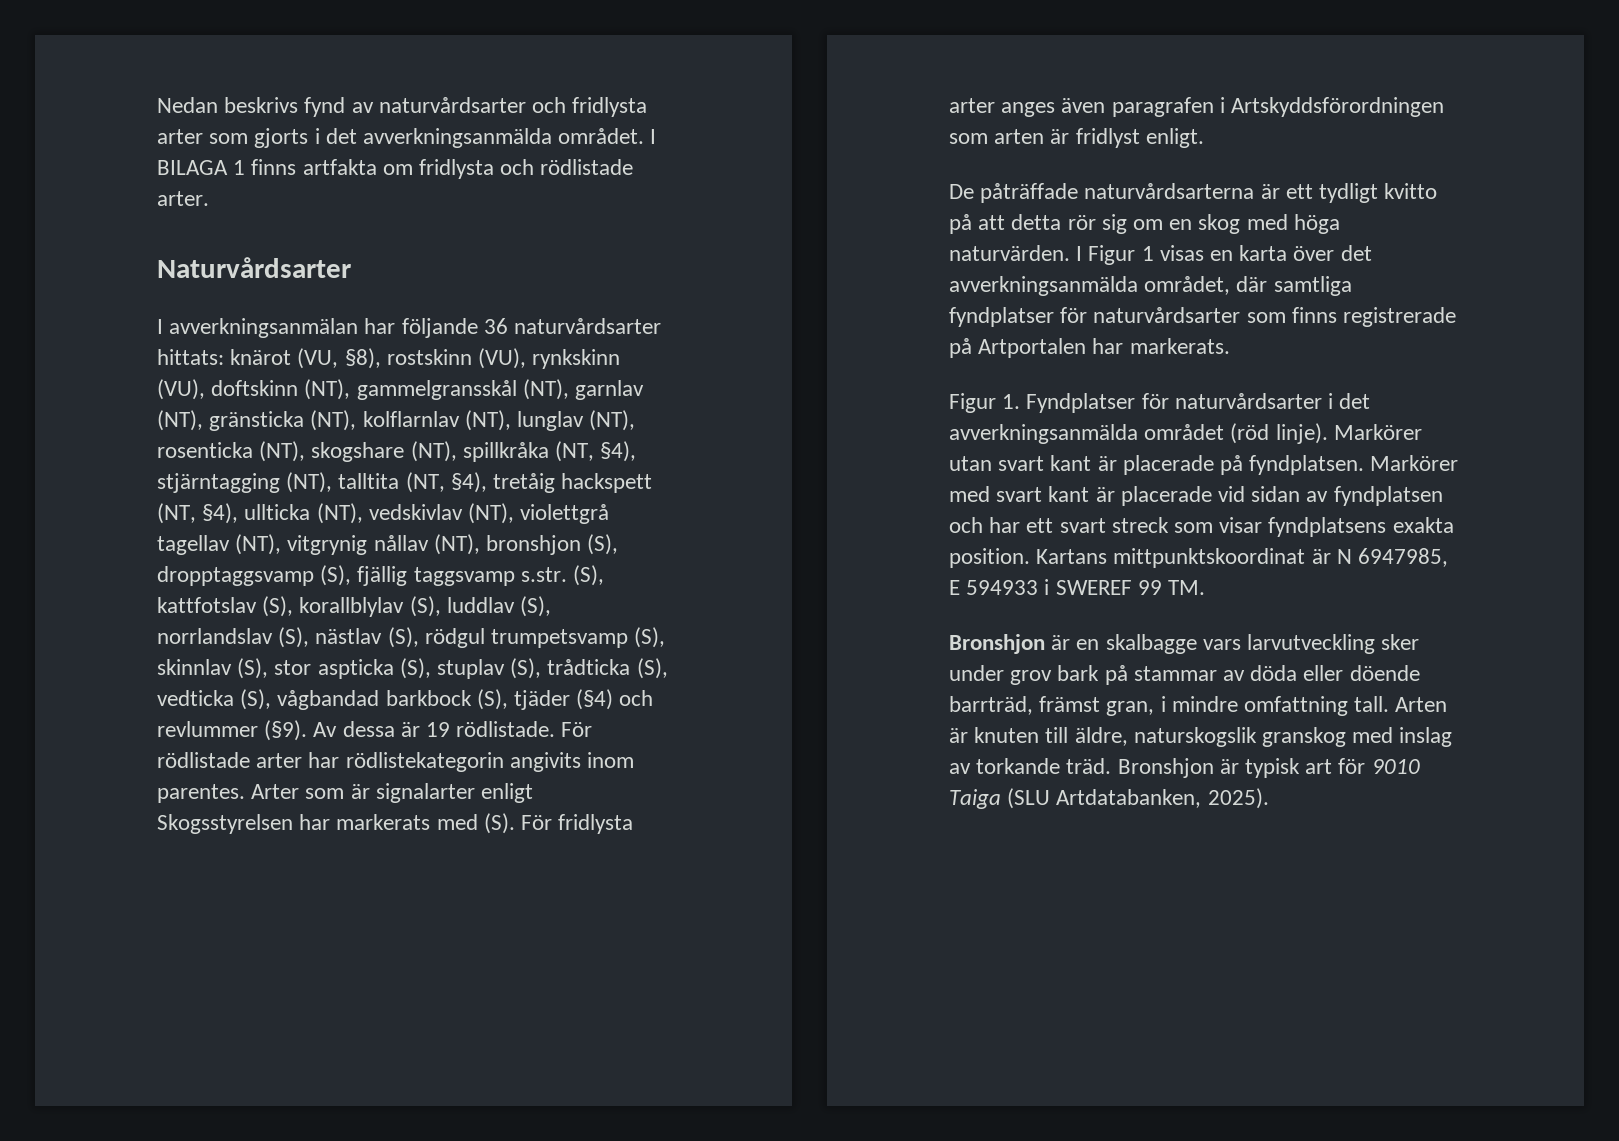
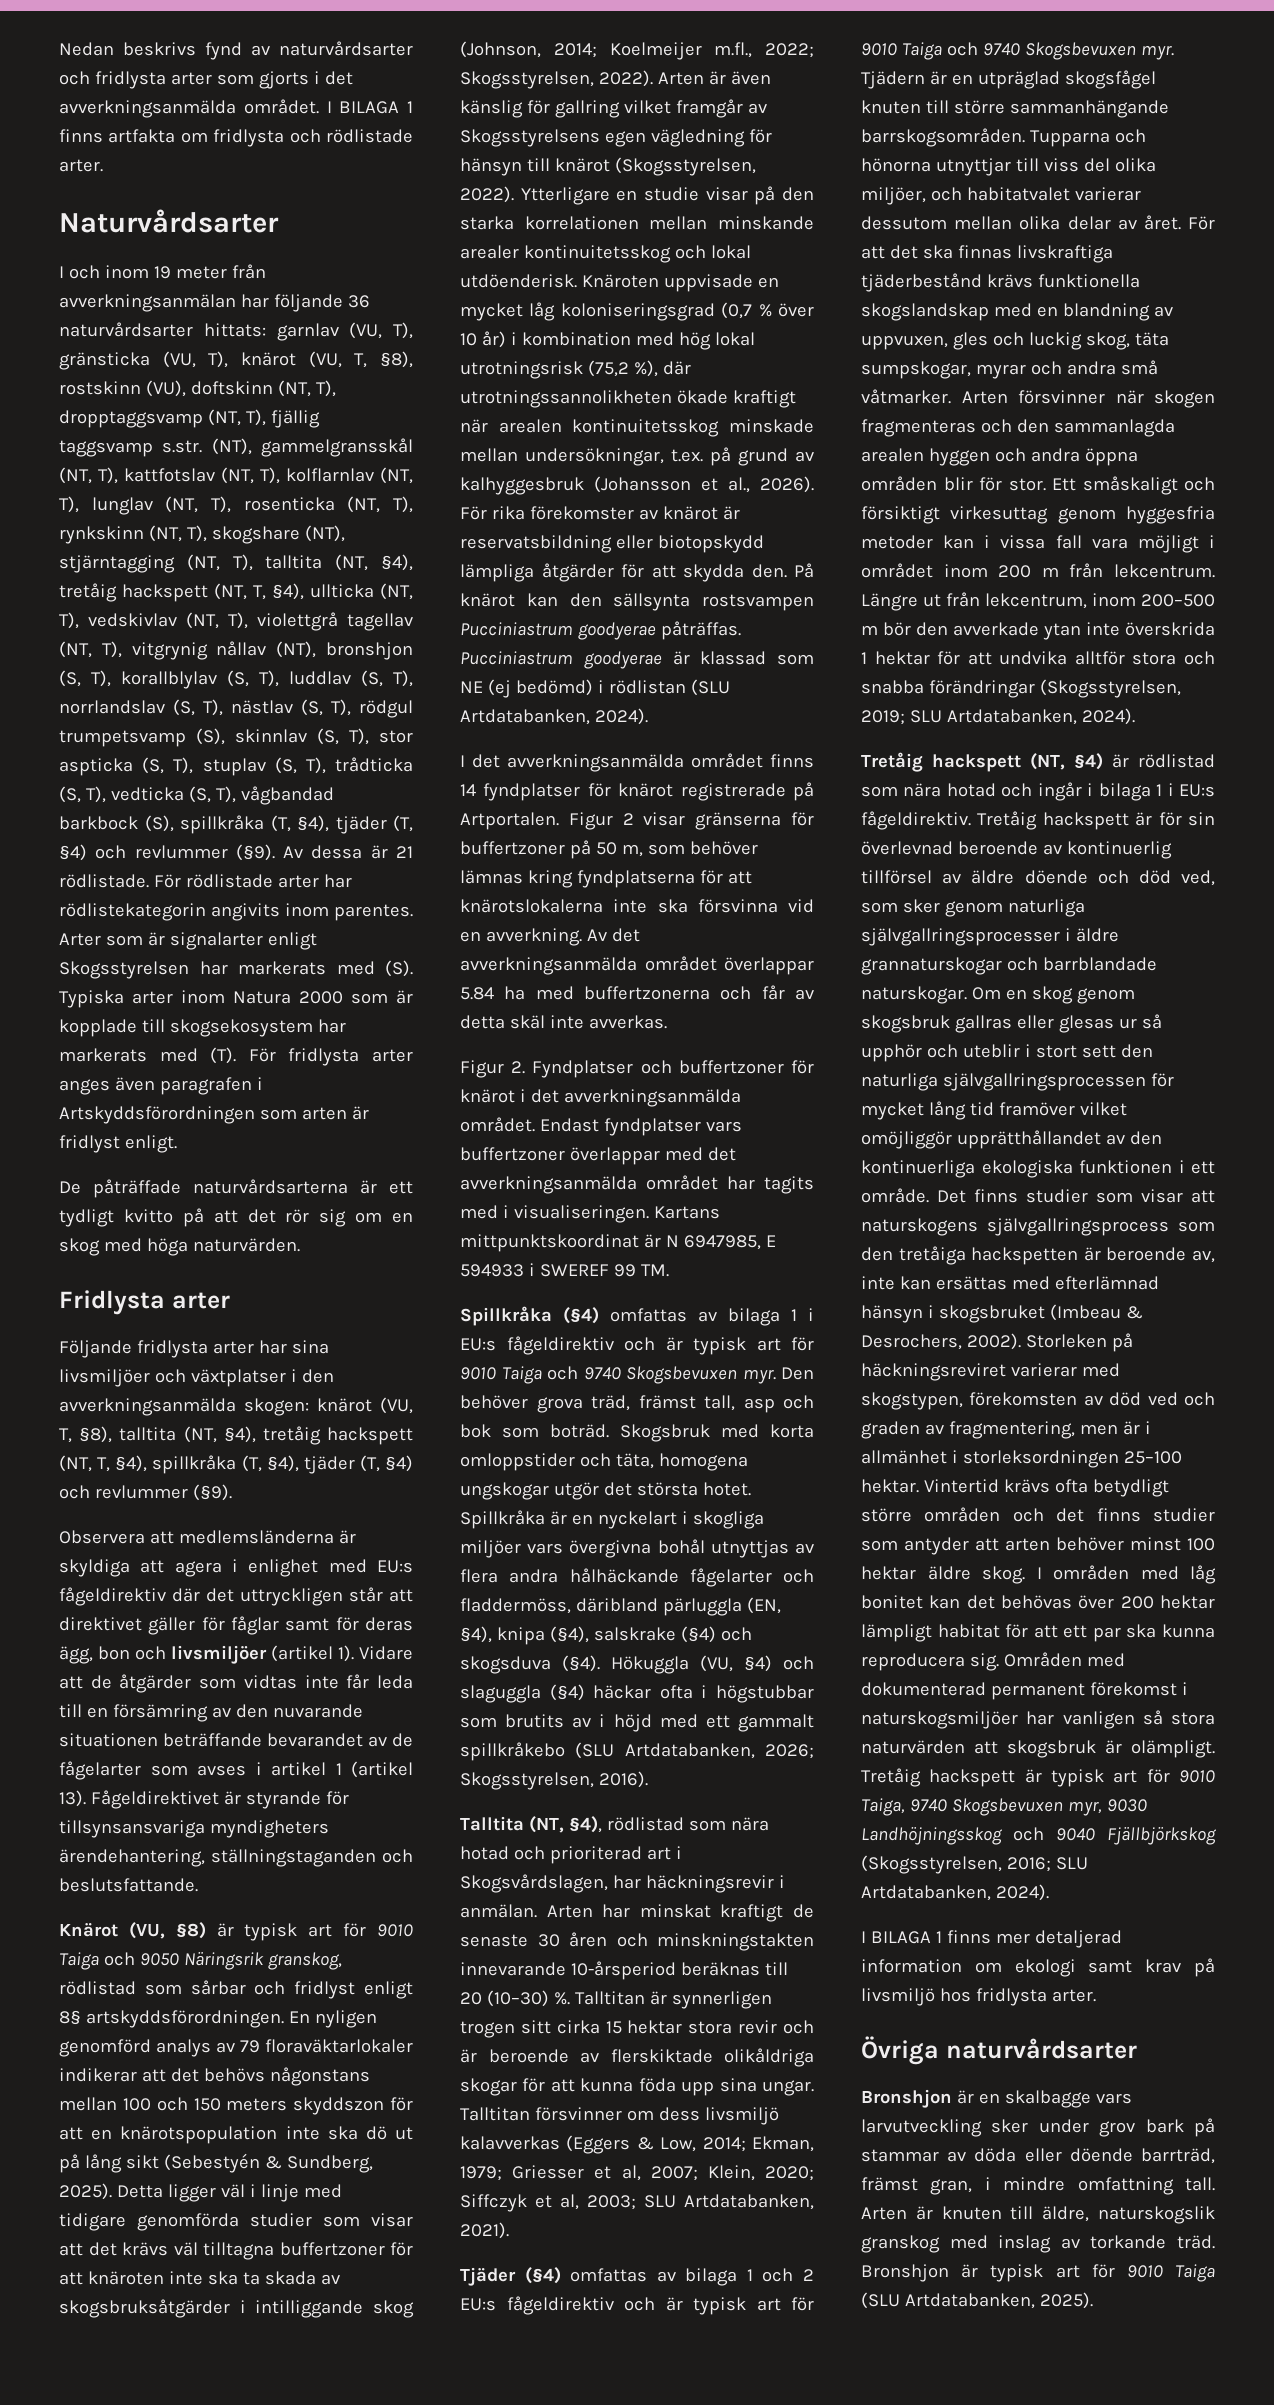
(163, 326) none -> [68,264,266,279] och inom 19 meter från
[230,348,339,369] knärot (VU, -> [276,322,413,341] [59,351,368,370] garnlav (VU, T), gränsticka (VU, T), knärot (VU, T,
[532,349,621,369] [157,379,645,400] [157,410,636,431] [157,441,637,462] [157,472,653,493] [157,503,196,524] rynkskinn (VU), doftskinn (NT), gammelgransskål (NT), garnlav (NT), gränsticka (NT), kolflarnlav (NT), lunglav (NT), rosenticka (NT), skogshare (NT), spillkråka (NT, §4), stjärntagging (NT), talltita (NT, §4), tretåig hackspett (NT, -> [190,380,336,397] [59,409,320,428] [59,438,413,457] [59,467,413,484] [59,496,413,515] [59,525,345,544] [59,554,414,573] [59,583,266,602] doftskinn (NT, T), dropptaggsvamp (NT, T), fjällig taggsvamp s.str. (NT), gammelgransskål (NT, T), kattfotslav (NT, T), kolflarnlav (NT, T), lunglav (NT, T), rosenticka (NT, T), rynkskinn (NT, T), skogshare (NT), stjärntagging (NT, T), talltita (NT, §4), tretåig hackspett (NT, T,
[316,503,610,524] [157,534,619,555] [157,565,605,586] [157,596,552,617] [157,627,666,648] [157,658,668,679] [157,689,614,710] (NT), vedskivlav (NT), violettgrå tagellav (NT), vitgrynig nållav (NT), bronshjon (S), dropptaggsvamp (S), fjällig taggsvamp s.str. (S), kattfotslav (S), korallblylav (S), luddlav (S), norrlandslav (S), nästlav (S), rödgul trumpetsvamp (S), skinnlav (S), stor aspticka (S), stuplav (S), trådticka (S), vedticka (S), vågbandad barkbock (S), tjäder (§4) -> [380,583,413,600] [59,612,413,631] [59,641,413,660] [59,670,413,689] [59,699,413,718] [59,728,413,747] [59,757,413,776] [59,786,334,805] [59,815,413,834] [59,844,87,861] (NT, T), vedskivlav (NT, T), violettgrå tagellav (NT, T), vitgrynig nållav (NT), bronshjon (S, T), korallblylav (S, T), luddlav (S, T), norrlandslav (S, T), nästlav (S, T), rödgul trumpetsvamp (S), skinnlav (S, T), stor aspticka (S, T), stuplav (S, T), trådticka (S, T), vedticka (S, T), vågbandad barkbock (S), spillkråka (T, §4), tjäder (T, §4)
[426,722,451,737] 19 -> [396,846,413,858] 21
(515, 823) none -> [59,990,413,1008] [59,1019,346,1037] [59,1047,237,1064] Typiska arter inom Natura 2000 som är kopplade till skogsekosystem har markerats med (T).
[1011,214,1062,230] detta -> [247,1209,276,1223] det
[1076,245,1372,265] [949,276,1352,296] [949,307,1457,327] [949,338,1230,358] [949,393,1371,413] [949,423,1422,444] [949,455,1459,475] [949,486,1443,506] [949,517,1454,537] [949,548,1030,568] I Figur 1 visas en karta över det avverkningsanmälda området, där samtliga fyndplatser för naturvårdsarter som finns registrerade på Artportalen har markerats. // Figur 1. Fyndplatser för naturvårdsarter i det avverkningsanmälda området (röd linje). Markörer utan svart kant är placerade på fyndplatsen. Markörer med svart kant är placerade vid sidan av fyndplatsen och har ett svart streck som visar fyndplatsens exakta position. -> [59,1290,230,1315] [59,1340,329,1358] [59,1369,334,1387] [59,1397,413,1416] [59,1426,414,1445] [59,1455,413,1474] [59,1484,232,1501] [59,1530,356,1544] [59,1559,413,1577] [59,1587,413,1606] [59,1616,413,1635] [59,1645,413,1664] [59,1674,414,1693] [59,1704,363,1722] [59,1733,413,1747] [59,1761,413,1780] [59,1790,349,1809] [59,1820,329,1838] [59,1849,413,1867] [59,1878,198,1892] [59,1922,414,1941] [59,1951,342,1970] [59,1980,413,1999] [59,2010,377,2028] [59,2039,413,2057] [59,2067,370,2086] [59,2097,413,2115] [59,2126,414,2144] [59,2153,373,2173] [59,2183,342,2202] [59,2213,413,2231] [59,2242,413,2260] [59,2271,340,2285] [59,2299,414,2318] [460,41,814,60] [460,70,771,89] [460,99,767,118] [460,129,772,147] [460,157,756,176] [460,186,814,205] [460,216,814,230] [460,245,751,263] [460,274,779,292] [460,302,814,321] [460,331,755,350] [460,360,691,379] [460,390,796,408] [460,419,814,437] [460,447,814,466] [460,476,814,495] [460,506,740,520] [460,535,764,553] [460,563,814,582] [460,593,814,611] [460,621,741,640] [460,651,814,669] [460,679,730,698] [460,708,648,725] [460,753,814,772] [460,782,814,801] [460,812,814,830] [460,840,758,859] [460,870,752,888] [460,899,814,913] [460,928,640,946] [460,956,814,975] [460,985,814,1000] [460,1015,667,1029] [460,1060,814,1078] [460,1089,741,1107] [460,1117,742,1136] [460,1147,736,1165] [460,1175,814,1194] [460,1205,649,1223] // Fridlysta arter // Följande fridlysta arter har sina livsmiljöer och växtplatser i den avverkningsanmälda skogen: knärot (VU, T, §8), talltita (NT, §4), tretåig hackspett (NT, T, §4), spillkråka (T, §4), tjäder (T, §4) och revlummer (§9). // Observera att medlemsländerna är skyldiga att agera i enlighet med EU:s fågeldirektiv där det uttryckligen står att direktivet gäller för fåglar samt för deras ägg, bon och livsmiljöer (artikel 1). Vidare att de åtgärder som vidtas inte får leda till en försämring av den nuvarande situationen beträffande bevarandet av de fågelarter som avses i artikel 1 (artikel 13). Fågeldirektivet är styrande för tillsynsansvariga myndigheters ärendehantering, ställningstaganden och beslutsfattande. // Knärot (VU, §8) är typisk art för 9010 Taiga och 9050 Näringsrik granskog, rödlistad som sårbar och fridlyst enligt 8§ artskyddsförordningen. En nyligen genomförd analys av 79 floraväktarlokaler indikerar att det behövs någonstans mellan 100 och 150 meters skyddszon för att en knärotspopulation inte ska dö ut på lång sikt (Sebestyén & Sundberg, 2025). Detta ligger väl i linje med tidigare genomförda studier som visar att det krävs väl tilltagna buffertzoner för att knäroten inte ska ta skada av skogsbruksåtgärder i intilliggande skog (Johnson, 2014; Koelmeijer m.fl., 2022; Skogsstyrelsen, 2022). Arten är även känslig för gallring vilket framgår av Skogsstyrelsens egen vägledning för hänsyn till knärot (Skogsstyrelsen, 2022). Ytterligare en studie visar på den starka korrelationen mellan minskande arealer kontinuitetsskog och lokal utdöenderisk. Knäroten uppvisade en mycket låg koloniseringsgrad (0,7 % över 10 år) i kombination med hög lokal utrotningsrisk (75,2 %), där utrotningssannolikheten ökade kraftigt när arealen kontinuitetsskog minskade mellan undersökningar, t.ex. på grund av kalhyggesbruk (Johansson et al., 2026). För rika förekomster av knärot är reservatsbildning eller biotopskydd lämpliga åtgärder för att skydda den. På knärot kan den sällsynta rostsvampen Pucciniastrum goodyerae påträffas. Pucciniastrum goodyerae är klassad som NE (ej bedömd) i rödlistan (SLU Artdatabanken, 2024). // I det avverkningsanmälda området finns 14 fyndplatser för knärot registrerade på Artportalen. Figur 2 visar gränserna för buffertzoner på 50 m, som behöver lämnas kring fyndplatserna för att knärotslokalerna inte ska försvinna vid en avverkning. Av det avverkningsanmälda området överlappar 5.84 ha med buffertzonerna och får av detta skäl inte avverkas. // Figur 2. Fyndplatser och buffertzoner för knärot i det avverkningsanmälda området. Endast fyndplatser vars buffertzoner överlappar med det avverkningsanmälda området har tagits med i visualiseringen.
(1206, 587) none -> [460,1306,814,1326] [460,1336,814,1355] [460,1366,814,1384] [460,1395,814,1413] [460,1424,814,1442] [460,1453,748,1471] [460,1482,751,1500] [460,1510,764,1529] [460,1539,814,1558] [460,1568,814,1587] [460,1597,781,1616] [460,1626,752,1645] [460,1655,814,1674] [460,1684,814,1703] [460,1714,814,1732] [460,1742,814,1761] [460,1771,648,1790] [460,1816,769,1833] [460,1846,682,1864] [460,1874,785,1893] [460,1904,814,1922] [460,1932,814,1951] [460,1961,788,1980] [460,1990,772,2009] [460,2020,815,2038] [460,2048,814,2067] [460,2078,814,2096] [460,2107,779,2125] [460,2135,814,2154] [460,2165,814,2181] [460,2194,814,2212] [460,2222,509,2239] [460,2267,814,2286] [460,2296,814,2315] [861,42,1174,60] [861,70,1156,89] [861,100,1169,118] [861,128,1146,147] [861,158,1156,176] [861,187,1141,205] [861,215,1215,230] [861,245,1113,263] [861,273,1140,292] [861,303,1173,321] [861,332,1169,350] [861,360,1158,379] [861,389,1215,408] [861,419,1175,437] [861,448,1138,466] [861,476,1215,495] [861,506,1215,524] [861,535,1215,553] [861,563,1215,578] [861,592,1215,611] [861,622,1215,640] [861,651,1215,665] [861,679,1181,698] [861,708,1135,725] [861,752,1215,772] [861,782,1215,801] [861,811,1215,830] [861,841,1172,859] [861,870,1215,886] [861,899,1085,917] [861,928,1119,946] [861,957,1157,975] [861,986,1135,1004] [861,1014,1162,1033] [861,1044,1153,1062] [861,1073,1174,1091] [861,1101,1127,1120] [861,1130,1162,1149] [861,1160,1215,1178] [861,1188,1215,1203] [861,1218,1215,1236] [861,1246,1215,1265] [861,1276,1159,1290] [861,1304,1143,1323] [861,1333,1133,1352] [861,1363,1120,1381] [861,1392,1215,1410] [861,1421,1151,1439] [861,1450,1182,1468] [861,1479,1169,1497] [861,1507,1215,1522] [861,1537,1215,1555] [861,1565,1216,1584] [861,1595,1215,1609] [861,1624,1215,1642] [861,1652,1125,1671] [861,1682,1188,1700] [861,1710,1215,1729] [861,1740,1215,1758] [861,1768,1215,1787] [861,1798,1147,1816] [861,1826,1216,1845] [861,1855,1088,1874] [861,1884,1049,1901] [861,1930,1122,1948] [861,1958,1215,1977] [861,1988,1096,2006] [861,2036,1137,2065] // Spillkråka (§4) omfattas av bilaga 1 i EU:s fågeldirektiv och är typisk art för 9010 Taiga och 9740 Skogsbevuxen myr. Den behöver grova träd, främst tall, asp och bok som boträd. Skogsbruk med korta omloppstider och täta, homogena ungskogar utgör det största hotet. Spillkråka är en nyckelart i skogliga miljöer vars övergivna bohål utnyttjas av flera andra hålhäckande fågelarter och fladdermöss, däribland pärluggla (EN, §4), knipa (§4), salskrake (§4) och skogsduva (§4). Hökuggla (VU, §4) och slaguggla (§4) häckar ofta i högstubbar som brutits av i höjd med ett gammalt spillkråkebo (SLU Artdatabanken, 2026; Skogsstyrelsen, 2016). // Talltita (NT, §4), rödlistad som nära hotad och prioriterad art i Skogsvårdslagen, har häckningsrevir i anmälan. Arten har minskat kraftigt de senaste 30 åren och minskningstakten innevarande 10-årsperiod beräknas till 20 (10–30) %. Talltitan är synnerligen trogen sitt cirka 15 hektar stora revir och är beroende av flerskiktade olikåldriga skogar för att kunna föda upp sina ungar. Talltitan försvinner om dess livsmiljö kalavverkas (Eggers & Low, 2014; Ekman, 1979; Griesser et al, 2007; Klein, 2020; Siffczyk et al, 2003; SLU Artdatabanken, 2021). // Tjäder (§4) omfattas av bilaga 1 och 2 EU:s fågeldirektiv och är typisk art för 9010 Taiga och 9740 Skogsbevuxen myr. Tjädern är en utpräglad skogsfågel knuten till större sammanhängande barrskogsområden. Tupparna och hönorna utnyttjar till viss del olika miljöer, och habitatvalet varierar dessutom mellan olika delar av året. För att det ska finnas livskraftiga tjäderbestånd krävs funktionella skogslandskap med en blandning av uppvuxen, gles och luckig skog, täta sumpskogar, myrar och andra små våtmarker. Arten försvinner när skogen fragmenteras och den sammanlagda arealen hyggen och andra öppna områden blir för stor. Ett småskaligt och försiktigt virkesuttag genom hyggesfria metoder kan i vissa fall vara möjligt i området inom 200 m från lekcentrum. Längre ut från lekcentrum, inom 200–500 m bör den avverkade ytan inte överskrida 1 hektar för att undvika alltför stora och snabba förändringar (Skogsstyrelsen, 2019; SLU Artdatabanken, 2024). // Tretåig hackspett (NT, §4) är rödlistad som nära hotad och ingår i bilaga 1 i EU:s fågeldirektiv. Tretåig hackspett är för sin överlevnad beroende av kontinuerlig tillförsel av äldre döende och död ved, som sker genom naturliga självgallringsprocesser i äldre grannaturskogar och barrblandade naturskogar. Om en skog genom skogsbruk gallras eller glesas ur så upphör och uteblir i stort sett den naturliga självgallringsprocessen för mycket lång tid framöver vilket omöjliggör upprätthållandet av den kontinuerliga ekologiska funktionen i ett område. Det finns studier som visar att naturskogens självgallringsprocess som den tretåiga hackspetten är beroende av, inte kan ersättas med efterlämnad hänsyn i skogsbruket (Imbeau & Desrochers, 2002). Storleken på häckningsreviret varierar med skogstypen, förekomsten av död ved och graden av fragmentering, men är i allmänhet i storleksordningen 25–100 hektar. Vintertid krävs ofta betydligt större områden och det finns studier som antyder att arten behöver minst 100 hektar äldre skog. I områden med låg bonitet kan det behövas över 200 hektar lämpligt habitat för att ett par ska kunna reproducera sig. Områden med dokumenterad permanent förekomst i naturskogsmiljöer har vanligen så stora naturvärden att skogsbruk är olämpligt. Tretåig hackspett är typisk art för 9010 Taiga, 9740 Skogsbevuxen myr, 9030 Landhöjningsskog och 9040 Fjällbjörkskog (Skogsstyrelsen, 2016; SLU Artdatabanken, 2024). // I BILAGA 1 finns mer detaljerad information om ekologi samt krav på livsmiljö hos fridlysta arter. // Övriga naturvårdsarter

